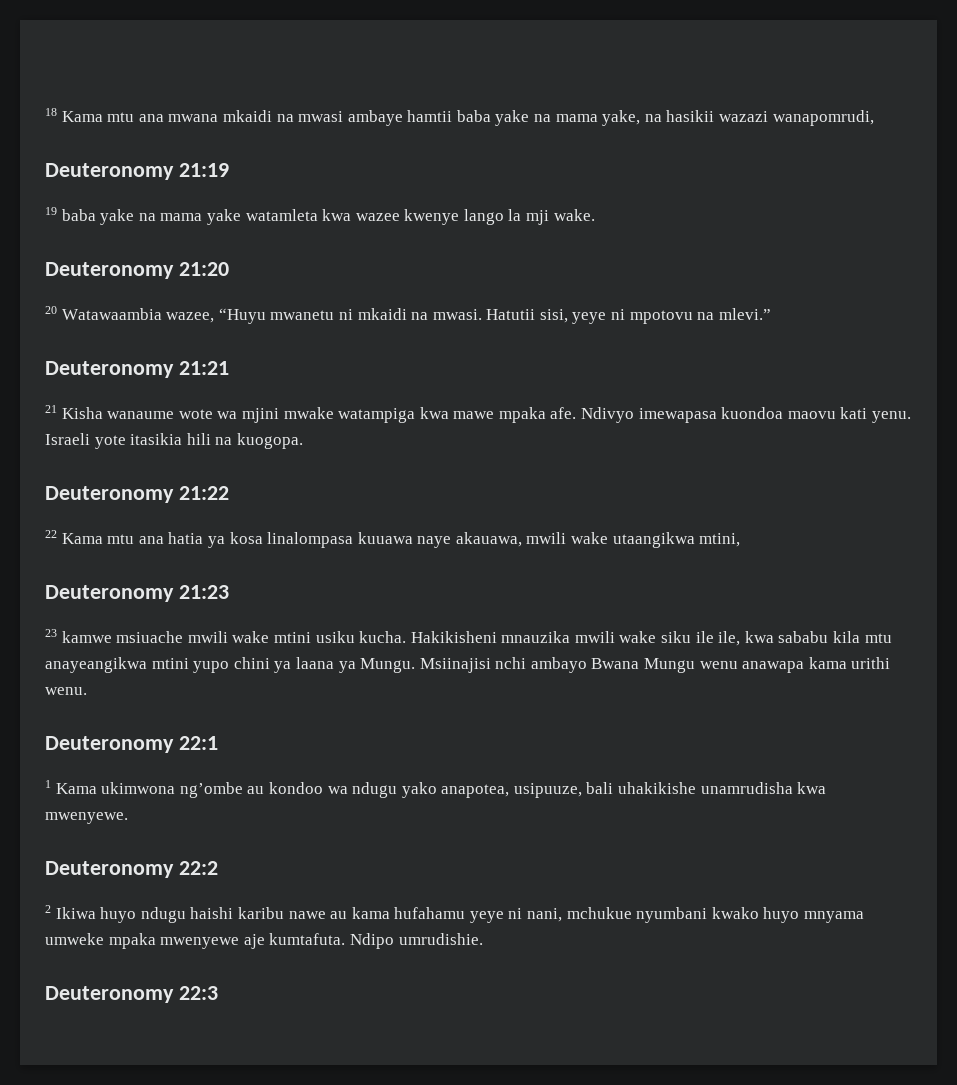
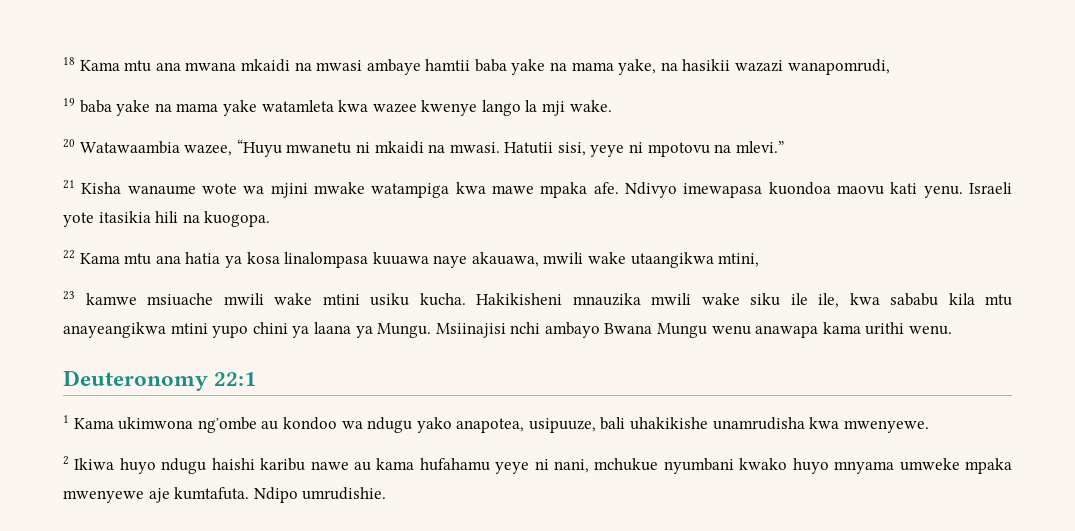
[45,163,229,180] // Deuteronomy 21:19 -> (890, 67) none
[45,262,229,279] // Deuteronomy 21:20 -> (612, 106) none
[45,361,229,378] // Deuteronomy 21:21 -> (784, 147) none
[45,486,229,503] // Deuteronomy 21:22 -> (271, 219) none
[45,585,229,602] // Deuteronomy 21:23 -> (760, 260) none
[45,861,218,878] // Deuteronomy 22:2 -> (929, 426) none
[45,986,218,1003] // Deuteronomy 22:3 -> (387, 493) none

